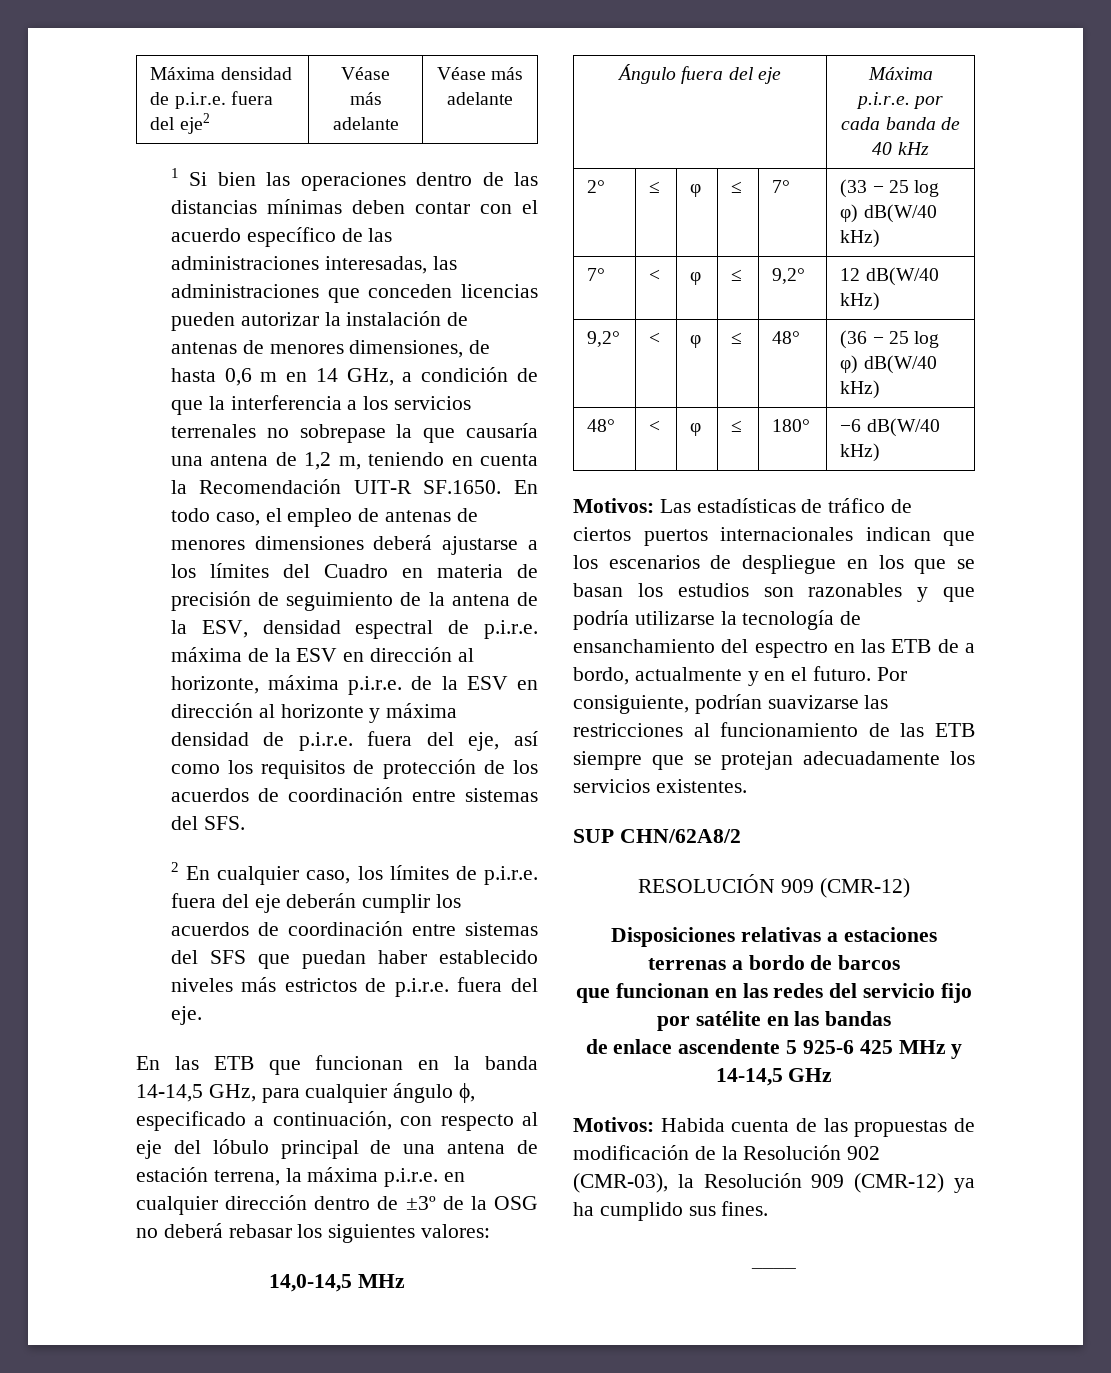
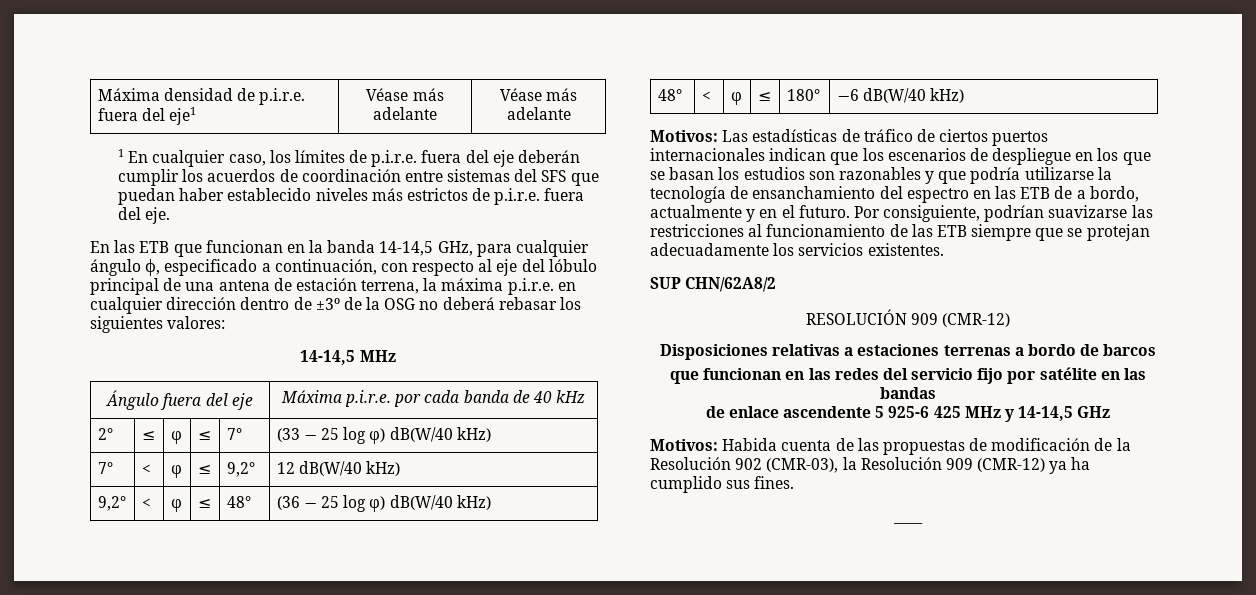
[179,113,210,134] eje2 -> [168,107,196,125] eje1
[189,172,538,191] [170,199,538,214] [170,227,393,247] [170,256,457,274] [170,284,538,303] [170,311,469,331] [170,340,491,358] [170,367,539,386] [170,395,471,415] [170,423,538,443] [170,452,539,470] [170,479,538,494] [170,508,478,527] [170,535,538,555] [170,563,538,578] [170,591,538,611] [170,620,538,639] [170,647,474,662] [170,675,538,695] [170,703,458,723] [170,731,538,751] [170,759,538,779] [170,787,538,802] [170,816,245,830] [170,862,179,872] Si bien las operaciones dentro de las distancias mínimas deben contar con el acuerdo específico de las administraciones interesadas, las administraciones que conceden licencias pueden autorizar la instalación de antenas de menores dimensiones, de hasta 0,6 m en 14 GHz, a condición de que la interferencia a los servicios terrenales no sobrepase la que causaría una antena de 1,2 m, teniendo en cuenta la Recomendación UIT-R SF.1650. En todo caso, el empleo de antenas de menores dimensiones deberá ajustarse a los límites del Cuadro en materia de precisión de seguimiento de la antena de la ESV, densidad espectral de p.i.r.e. máxima de la ESV en dirección al horizonte, máxima p.i.r.e. de la ESV en dirección al horizonte y máxima densidad de p.i.r.e. fuera del eje, así como los requisitos de protección de los acuerdos de coordinación entre sistemas del SFS. // 2 -> (124, 153) none
[269,1274,353,1292] 14,0-14,5 -> [300,350,356,365] 14-14,5

